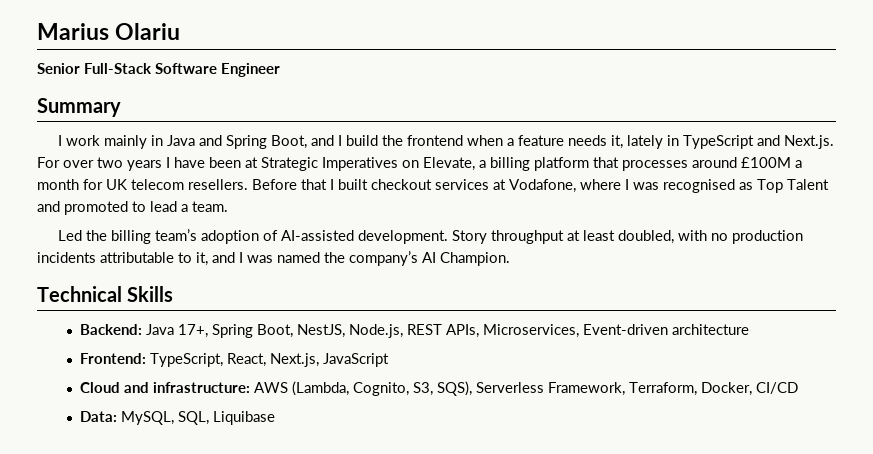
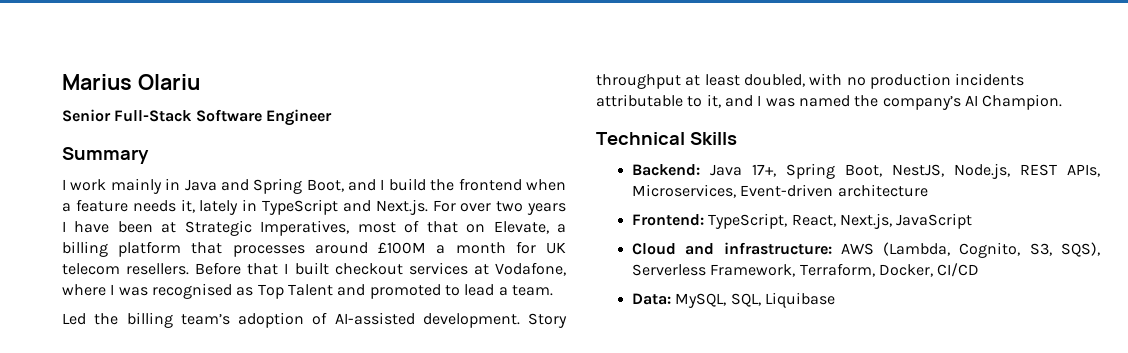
[322,157,398,171] Imperatives -> [260,220,458,236] Imperatives, most of that

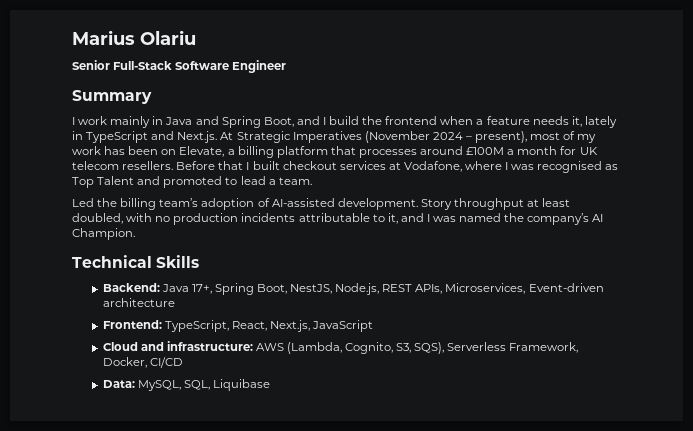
[432,200,566,215] [62,220,458,236] For over two years I have been at Strategic Imperatives, most of that -> [220,131,597,143] [72,146,159,155] At Strategic Imperatives (November 2024 – present), most of my work has been
[799,263,875,277] Terraform, -> (579, 347) none

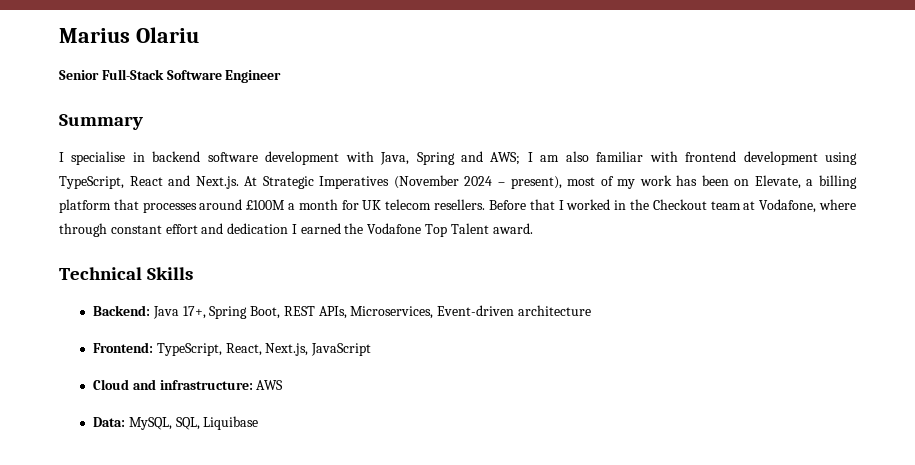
[78,116,617,128] [72,131,149,143] work mainly in Java and Spring Boot, and I build the frontend when a feature needs it, lately in TypeScript -> [71,151,858,165] [59,176,163,189] specialise in backend software development with Java, Spring and AWS; I am also familiar with frontend development using TypeScript, React
[252,161,619,173] [72,176,312,188] [72,198,571,210] [72,213,604,225] [72,228,135,240] built checkout services at Vodafone, where I was recognised as Top Talent and promoted to lead a team. // Led the billing team’s adoption of AI-assisted development. Story throughput at least doubled, with no production incidents attributable to it, and I was named the company’s AI Champion. -> [566,199,857,213] [59,223,533,237] worked in the Checkout team at Vodafone, where through constant effort and dedication I earned the Vodafone Top Talent award.
[290,283,380,295] NestJS, Node.js, -> (281, 312) none
[286,342,579,354] [102,357,183,368] (Lambda, Cognito, S3, SQS), Serverless Framework, Docker, CI/CD -> (284, 385) none

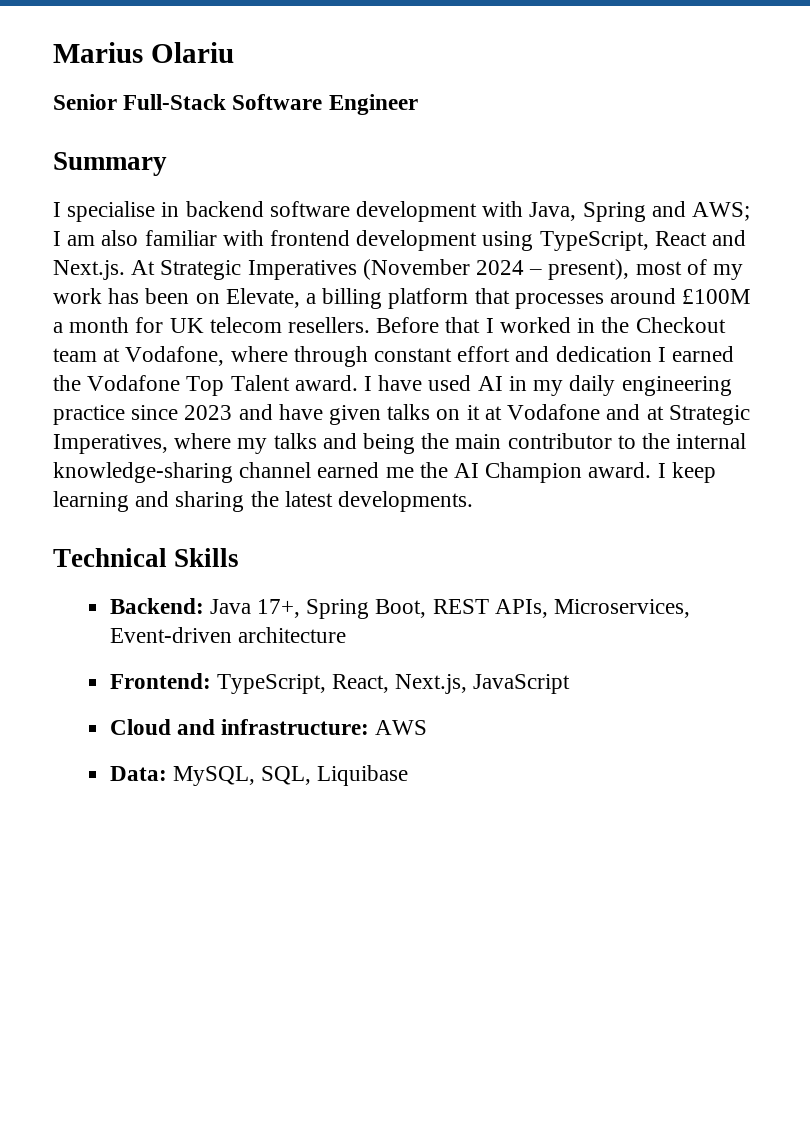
(533, 228) none -> [364,375,732,396] [53,404,750,425] [53,433,747,454] [53,462,716,483] [53,491,474,512] I have used AI in my daily engineering practice since 2023 and have given talks on it at Vodafone and at Strategic Imperatives, where my talks and being the main contributor to the internal knowledge-sharing channel earned me the AI Champion award. I keep learning and sharing the latest developments.

